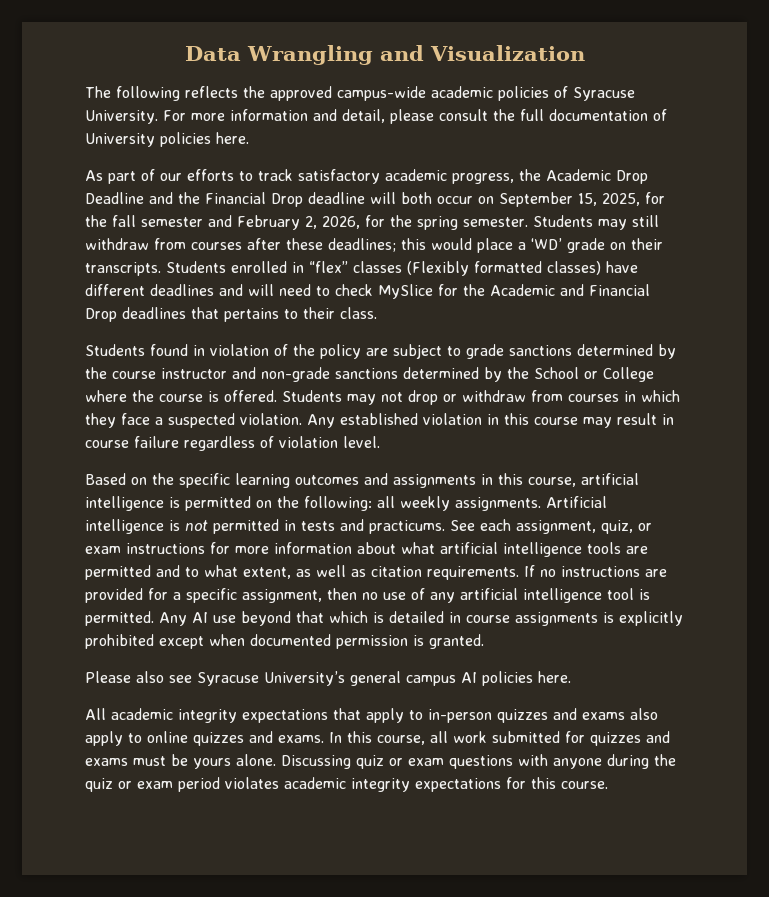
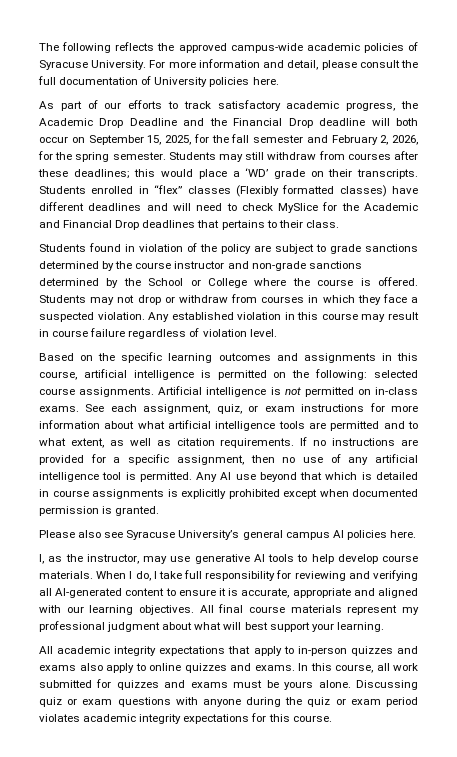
[184,45,585,65] Data Wrangling and Visualization // -> (39, 47) none
[377,496,450,511] all weekly -> [374,370,418,378] [39,388,75,395] selected course
[284,519,445,534] in tests and practicums. -> [357,387,418,395] [39,406,79,412] on in-class exams.
(571, 677) none -> [39,554,418,564] [39,570,418,581] [39,588,418,598] [39,604,419,615] [39,621,384,632] // I, as the instructor, may use generative AI tools to help develop course materials. When I do, I take full responsibility for reviewing and verifying all AI-generated content to ensure it is accurate, appropriate and aligned with our learning objectives. All final course materials represent my professional judgment about what will best support your learning.

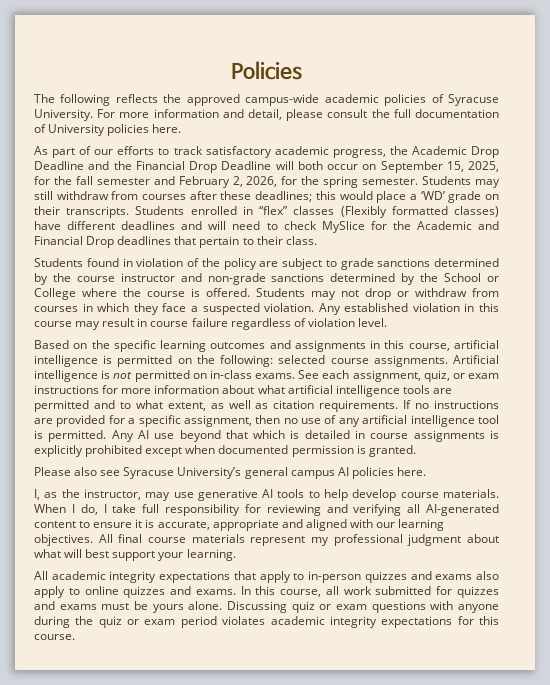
(39, 47) none -> [231,61,302,80] Policies //
[319,118,366,126] deadline -> [221,161,272,170] Deadline
[221,220,265,230] pertains -> [199,236,240,248] pertain

